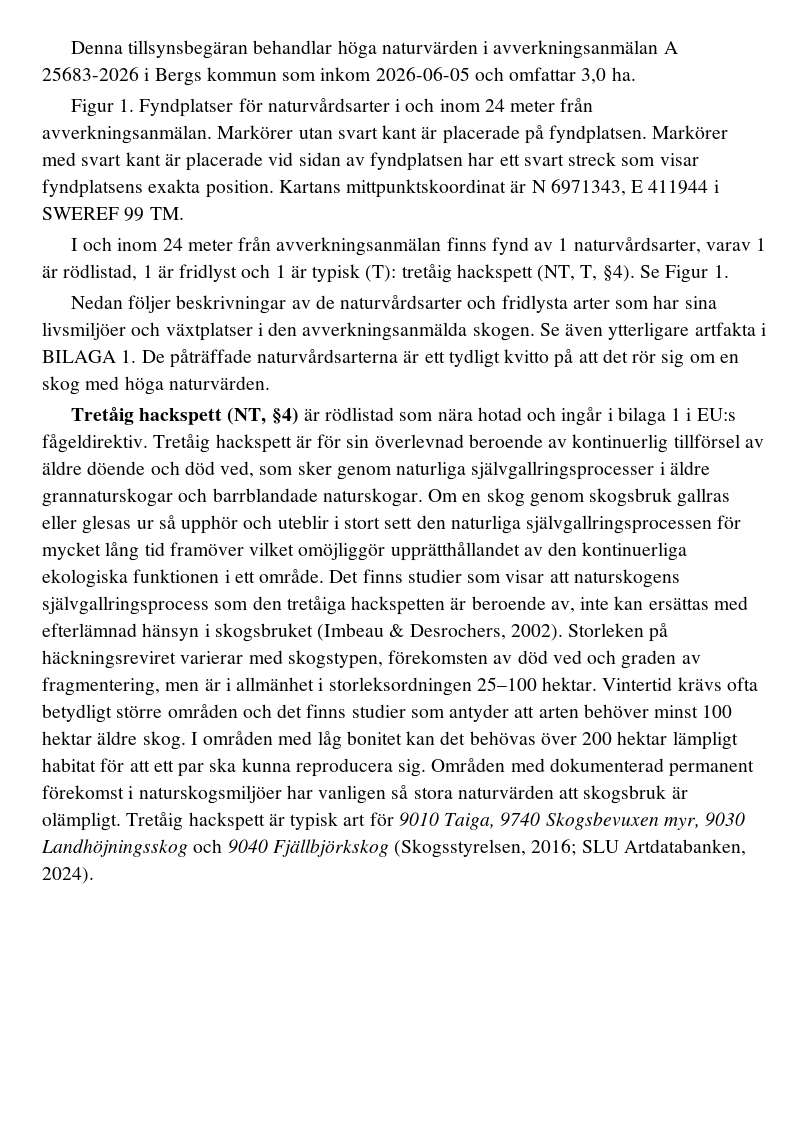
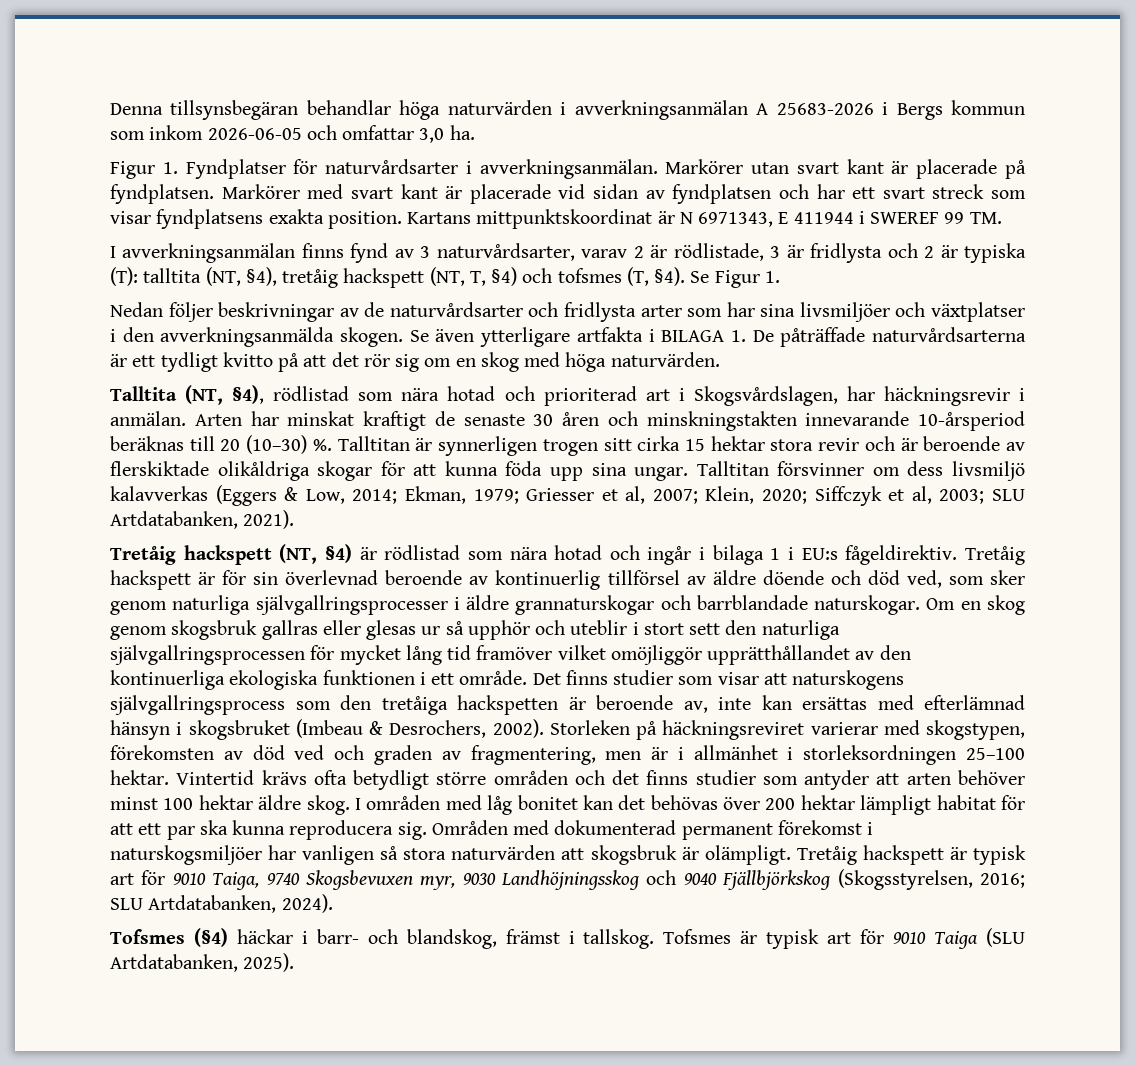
[405,98,594,112] och inom 24 meter från -> (472, 167) none
(464, 161) none -> [778,184,809,199] och
[83,237,272,251] och inom 24 meter från -> (116, 252) none
[558,238,569,251] 1 -> [420,246,431,258] 3
[756,238,767,251] [42,264,598,283] 1 är rödlistad, 1 är fridlyst och 1 är typisk (T): tretåig hackspett (NT, T, -> [633,243,1027,263] [110,267,649,288] 2 är rödlistade, 3 är fridlysta och 2 är typiska (T): talltita (NT, §4), tretåig hackspett (NT, T, §4) och tofsmes (T,
(270, 383) none -> [110,385,1025,406] [110,411,1025,431] [110,435,1025,456] [110,461,1025,481] [110,485,1026,506] [110,510,295,529] // Talltita (NT, §4), rödlistad som nära hotad och prioriterad art i Skogsvårdslagen, har häckningsrevir i anmälan. Arten har minskat kraftigt de senaste 30 åren och minskningstakten innevarande 10-årsperiod beräknas till 20 (10–30) %. Talltitan är synnerligen trogen sitt cirka 15 hektar stora revir och är beroende av flerskiktade olikåldriga skogar för att kunna föda upp sina ungar. Talltitan försvinner om dess livsmiljö kalavverkas (Eggers & Low, 2014; Ekman, 1979; Griesser et al, 2007; Klein, 2020; Siffczyk et al, 2003; SLU Artdatabanken, 2021).
(94, 875) none -> [110,928,1026,949] [110,953,295,972] // Tofsmes (§4) häckar i barr- och blandskog, främst i tallskog. Tofsmes är typisk art för 9010 Taiga (SLU Artdatabanken, 2025).

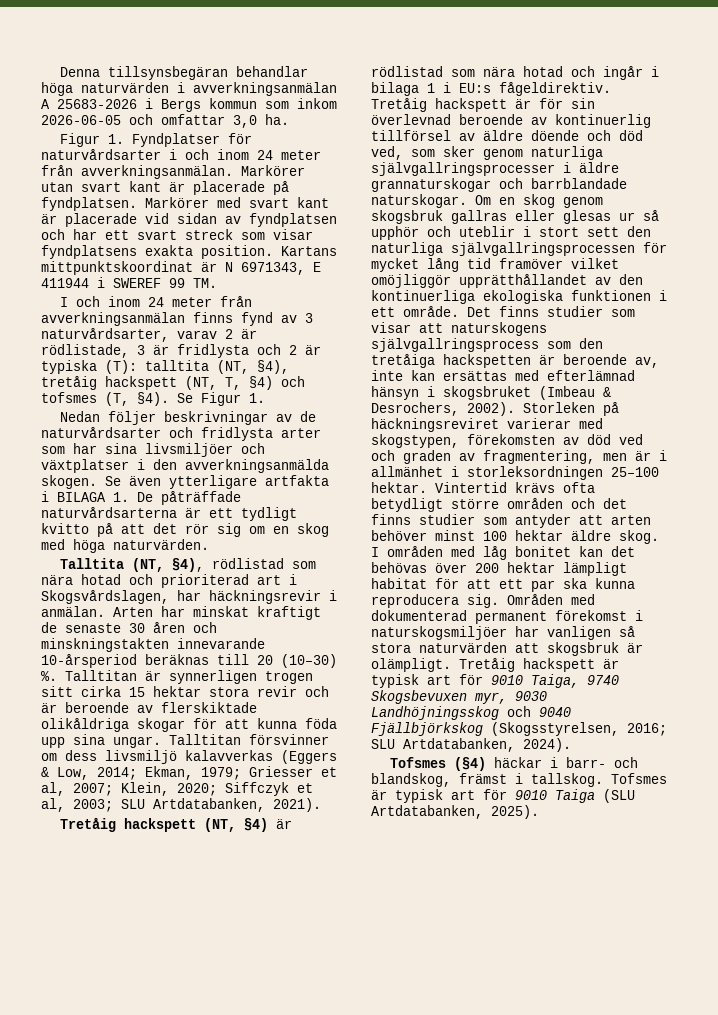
(472, 167) none -> [185,149,321,160] [41,165,73,176] och inom 24 meter från
(116, 252) none -> [75,296,252,307] och inom 24 meter från

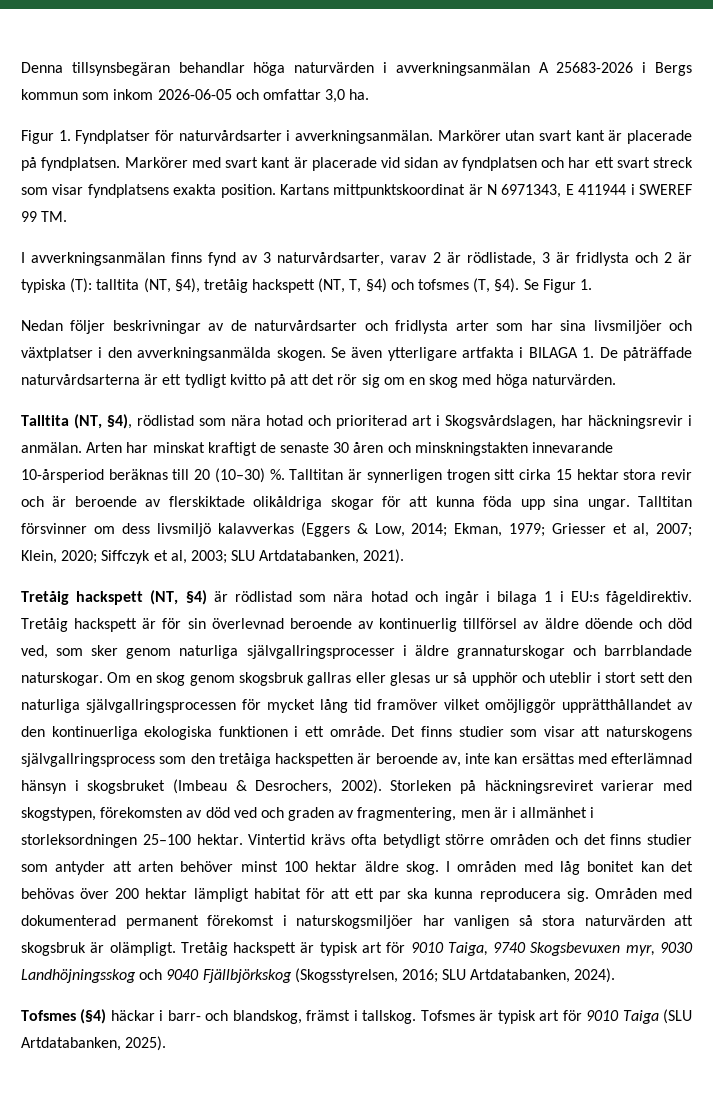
[185,149,321,160] [41,165,73,176] och inom 24 meter från -> (291, 135) none
[75,296,252,307] och inom 24 meter från -> (25, 257) none

